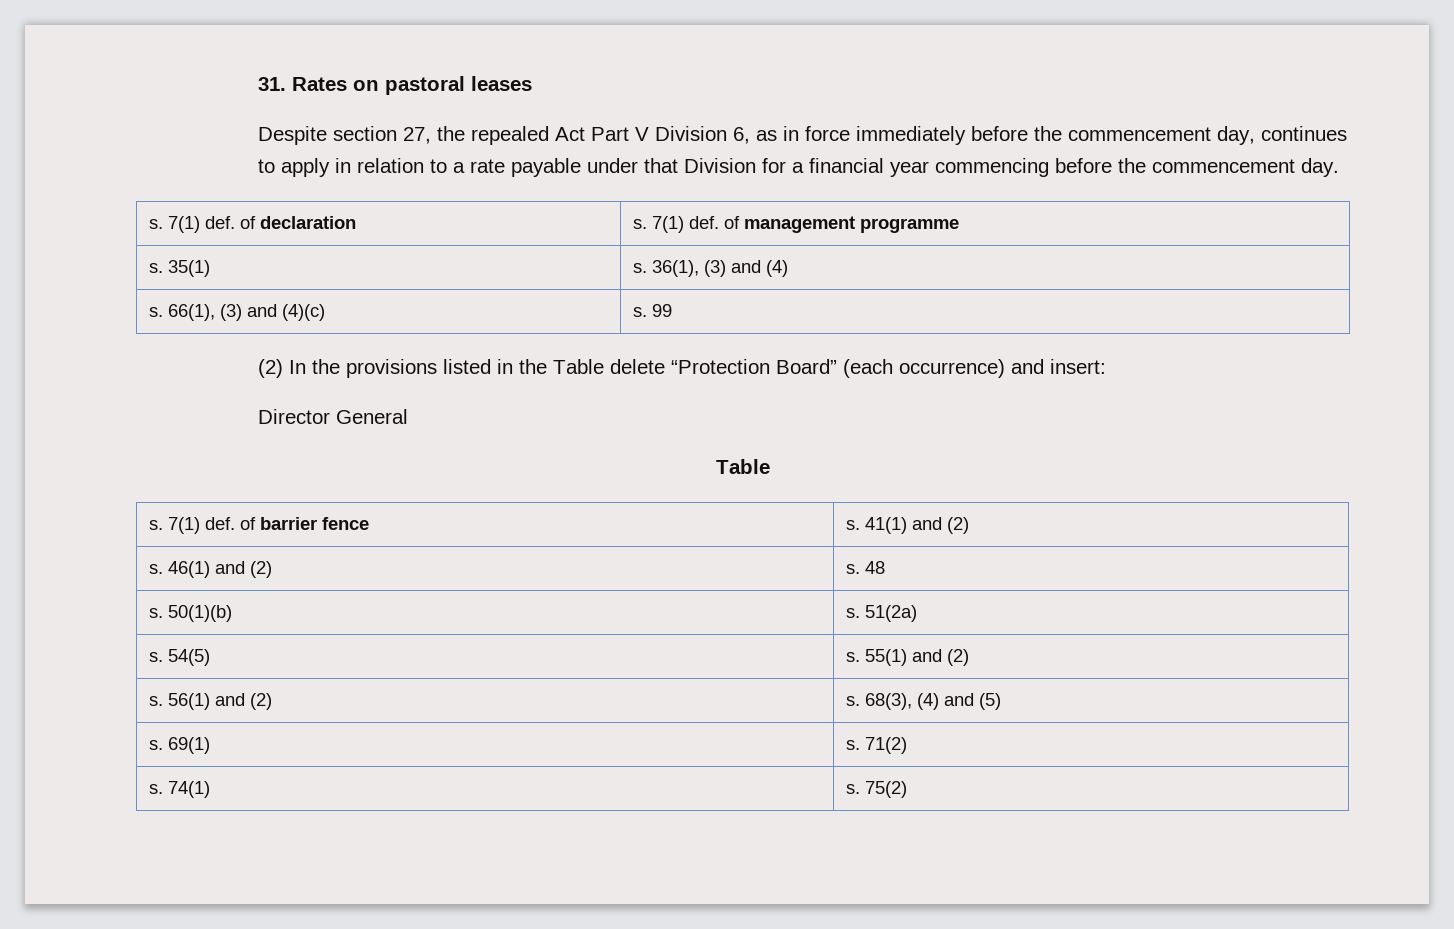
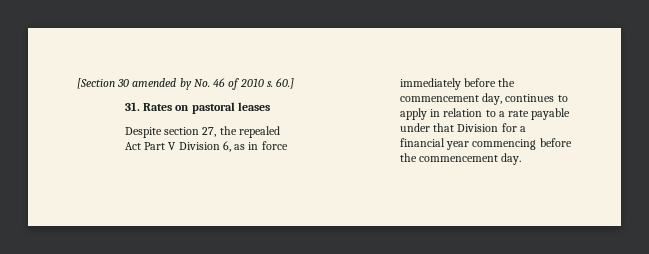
(258, 84) none -> [76,78,295,90] [Section 30 amended by No. 46 of 2010 s. 60.] //
[149,216,357,233] [633,216,960,233] [149,260,211,277] [633,260,789,277] [149,304,326,321] [633,304,673,317] [258,359,1107,378] [258,409,409,424] [716,459,770,474] [149,517,370,534] [846,517,970,534] [149,561,273,578] [846,561,886,574] [149,605,233,622] [846,605,918,622] [149,649,211,666] [846,649,970,666] [149,693,273,710] [846,693,1002,710] [149,737,211,754] [846,737,908,754] [149,781,211,798] [846,781,908,798] // s. 7(1) def. of declaration | s. 7(1) def. of management programme // s. 35(1) | s. 36(1), (3) and (4) // s. 66(1), (3) and (4)(c) | s. 99 // (2) In the provisions listed in the Table delete “Protection Board” (each occurrence) and insert: // Director General // Table // s. 7(1) def. of barrier fence | s. 41(1) and (2) // s. 46(1) and (2) | s. 48 // s. 50(1)(b) | s. 51(2a) // s. 54(5) | s. 55(1) and (2) // s. 56(1) and (2) | s. 68(3), (4) and (5) // s. 69(1) | s. 71(2) // s. 74(1) | s. 75(2) -> (522, 159) none

